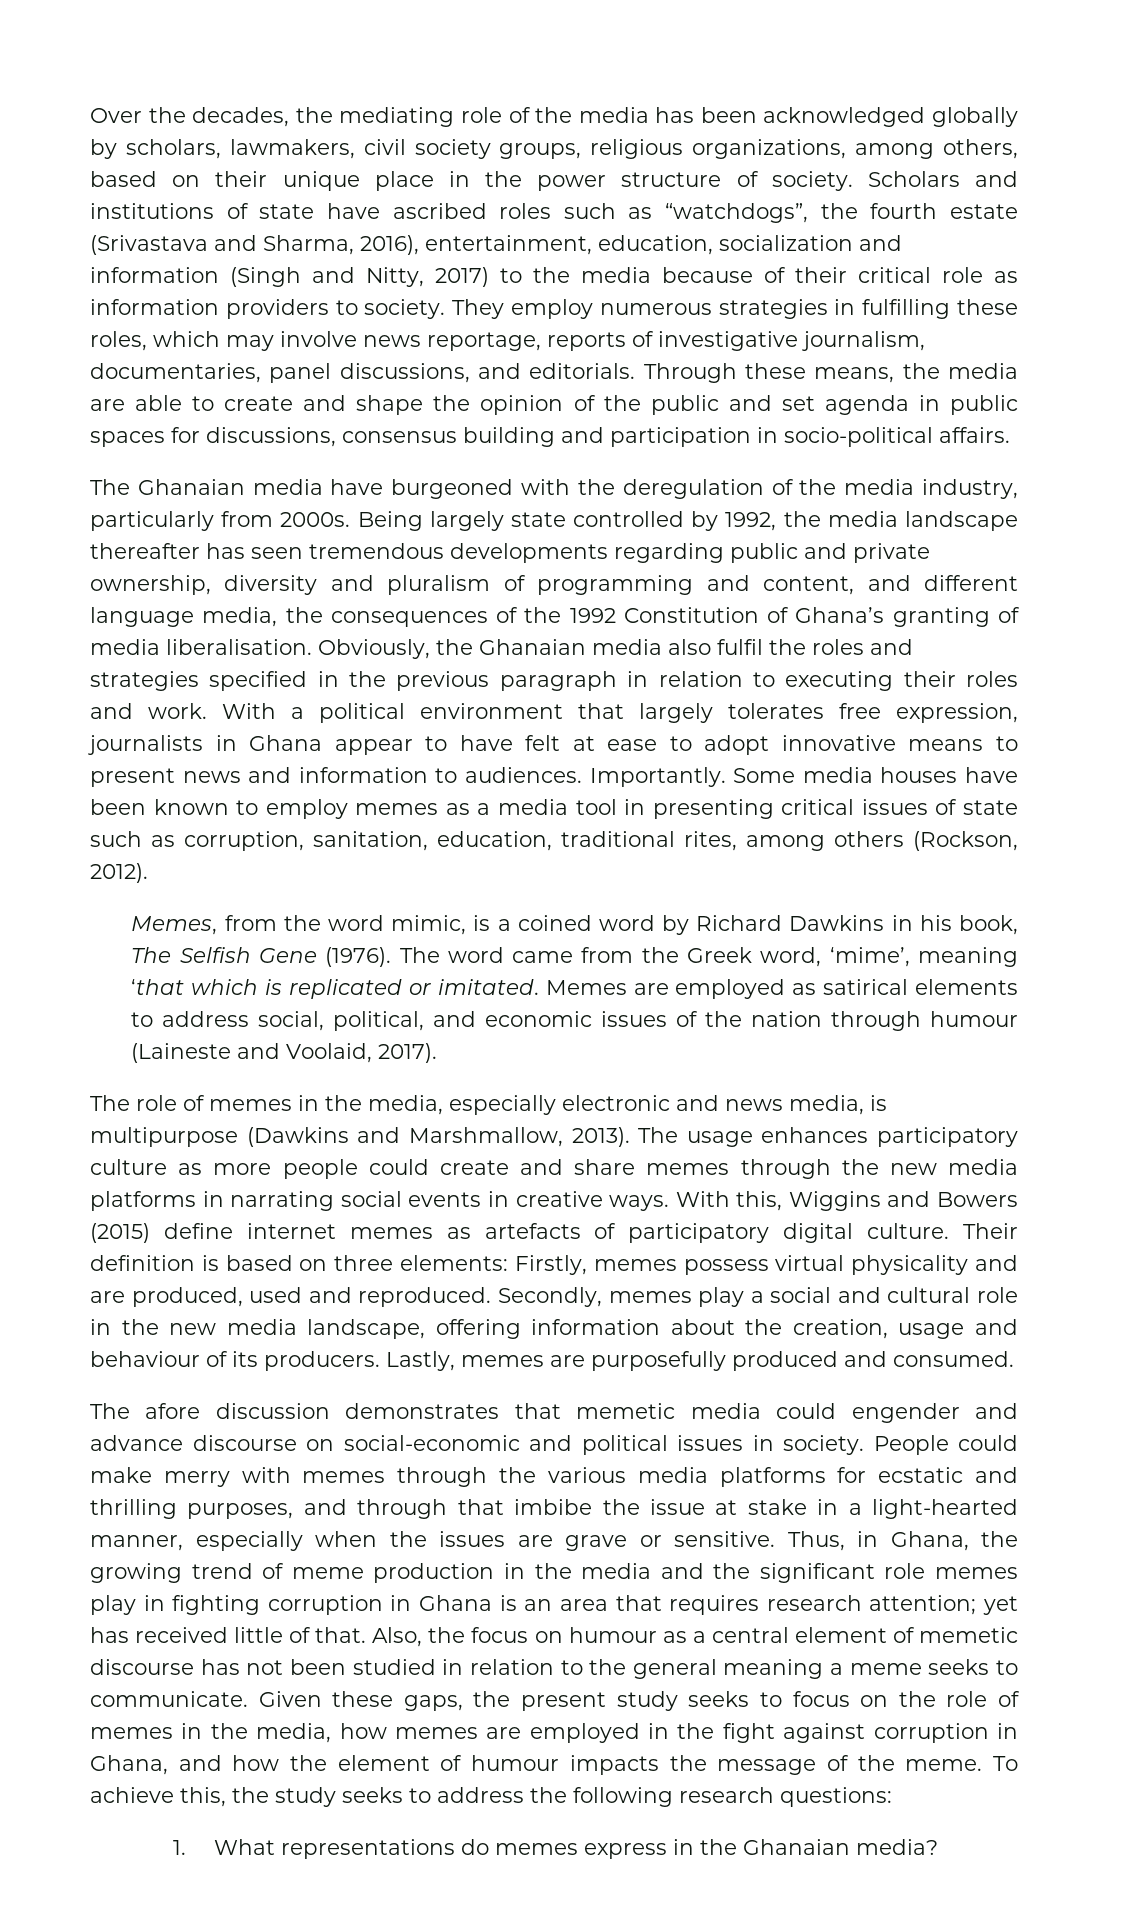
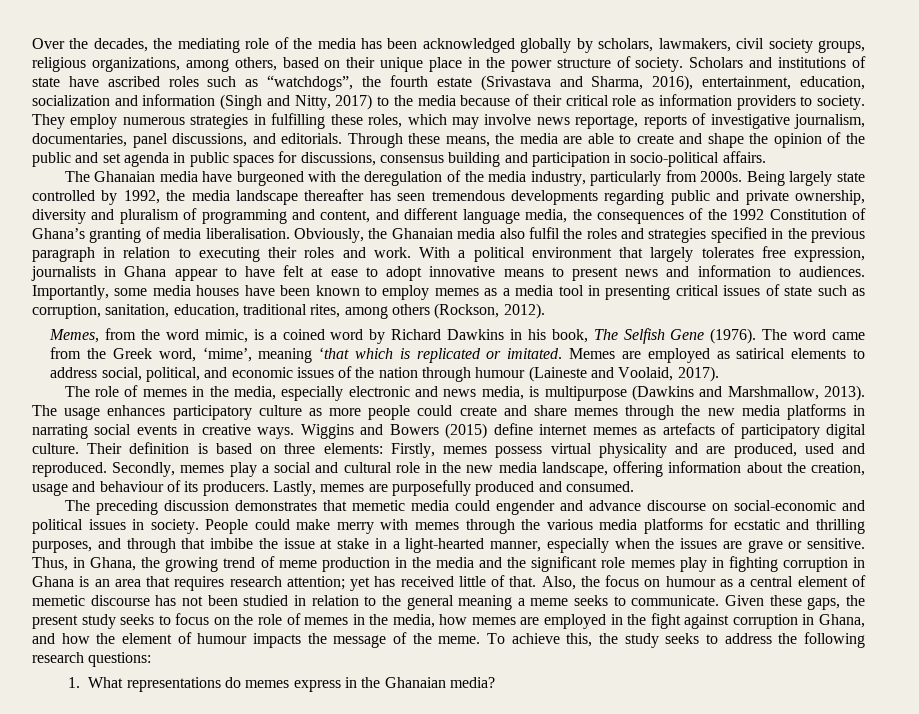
[589,767,796,787] Importantly. Some -> [32,285,148,300] Importantly, some
[675,1191,783,1211] With this, -> (295, 433) none
[145,1403,201,1419] afore -> [95,500,158,515] preceding

